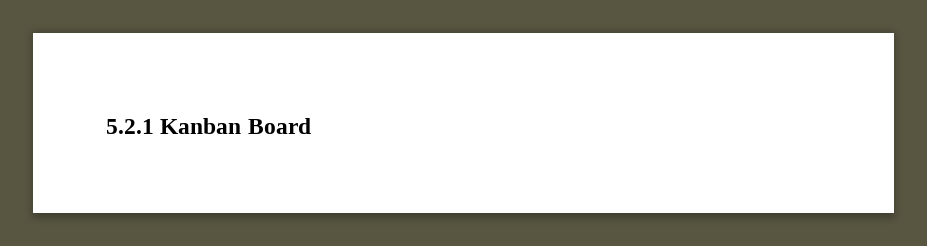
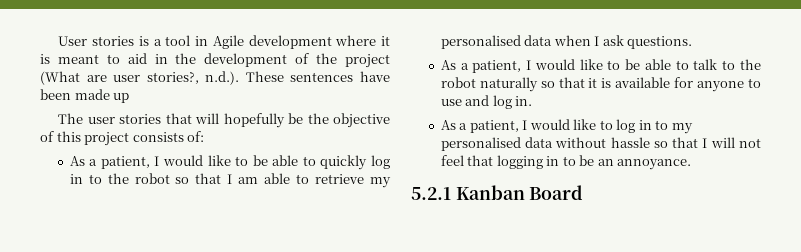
(106, 126) none -> [58,35,390,49] [40,53,390,68] [40,71,390,85] [40,89,130,103] [58,113,390,128] [40,131,205,146] [69,155,390,170] [69,173,391,188] [440,35,693,49] [440,59,761,73] [440,77,761,92] [440,95,533,109] [440,119,693,134] [440,137,761,151] [440,155,692,170] User stories is a tool in Agile development where it is meant to aid in the development of the project (What are user stories?, n.d.). These sentences have been made up // The user stories that will hopefully be the objective of this project consists of: // As a patient, I would like to be able to quickly log in to the robot so that I am able to retrieve my personalised data when I ask questions. // As a patient, I would like to be able to talk to the robot naturally so that it is available for anyone to use and log in. // As a patient, I would like to log in to my personalised data without hassle so that I will not feel that logging in to be an annoyance. //

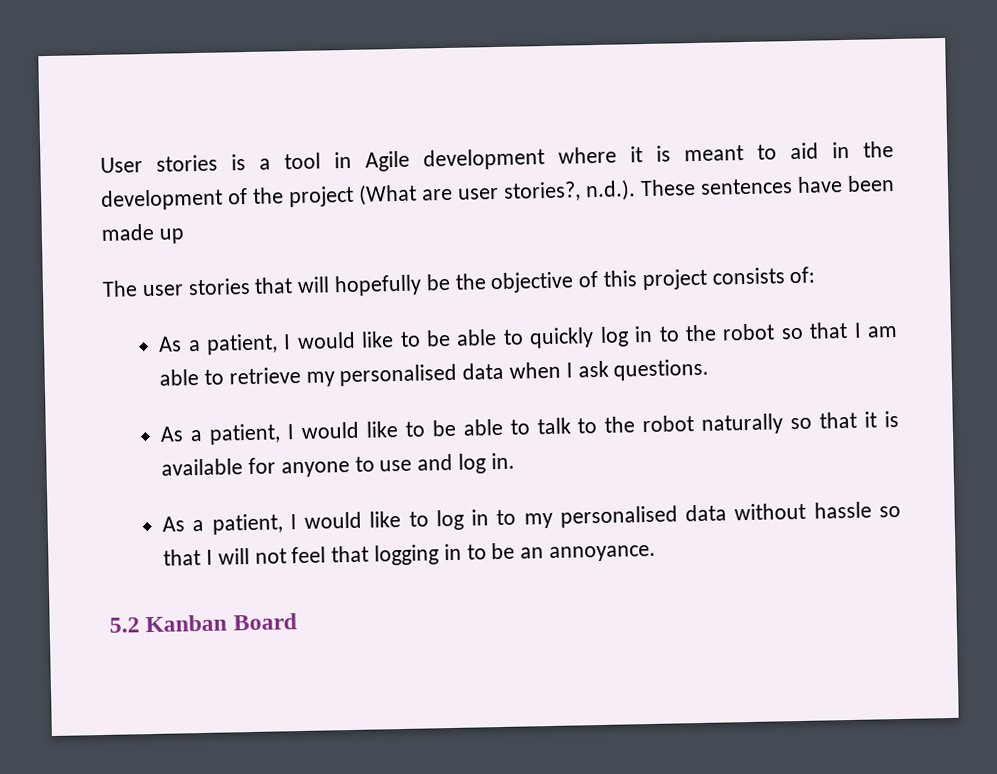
[411,187,451,200] 5.2.1 -> [109,617,140,633] 5.2

